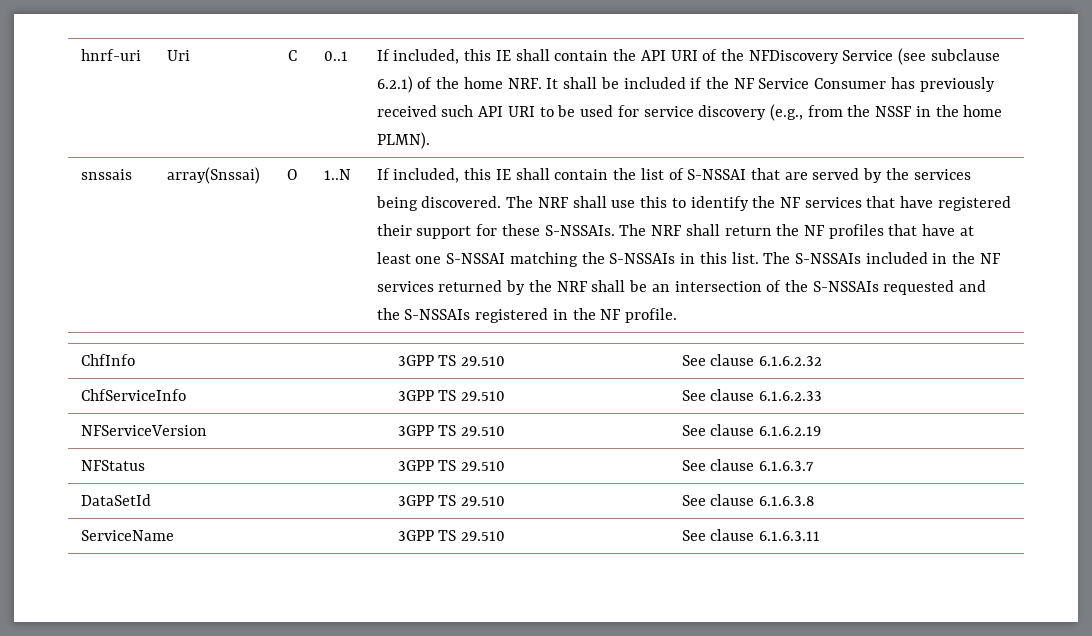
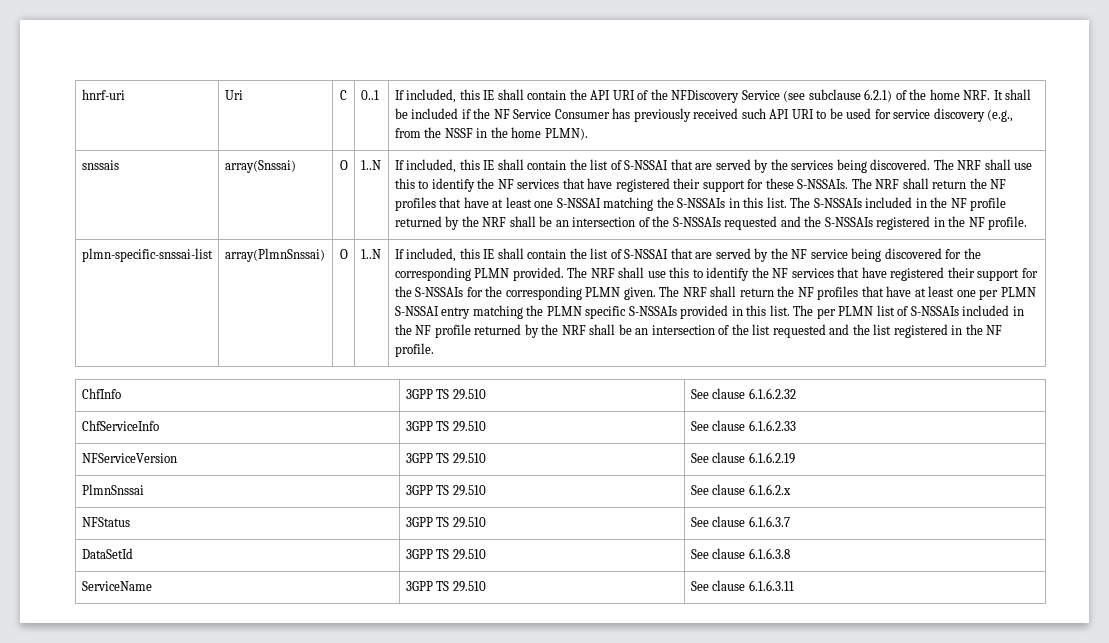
[376,281,434,292] services -> [970,197,1007,211] profile
(678, 315) none -> [81,248,213,262] [224,248,325,262] [339,249,348,259] [360,249,381,259] [394,248,981,262] [394,267,1038,281] [394,286,1036,300] [394,305,1024,319] [394,324,1003,338] [394,343,434,357] // plmn-specific-snssai-list | array(PlmnSnssai) | O | 1..N | If included, this IE shall contain the list of S-NSSAI that are served by the NF service being discovered for the corresponding PLMN provided. The NRF shall use this to identify the NF services that have registered their support for the S-NSSAIs for the corresponding PLMN given. The NRF shall return the NF profiles that have at least one per PLMN S-NSSAI entry matching the PLMN specific S-NSSAIs provided in this list. The per PLMN list of S-NSSAIs included in the NF profile returned by the NRF shall be an intersection of the list requested and the list registered in the NF profile.
(822, 431) none -> [81,484,144,495] [405,485,486,496] [690,484,791,495] // PlmnSnssai | 3GPP TS 29.510 | See clause 6.1.6.2.x

